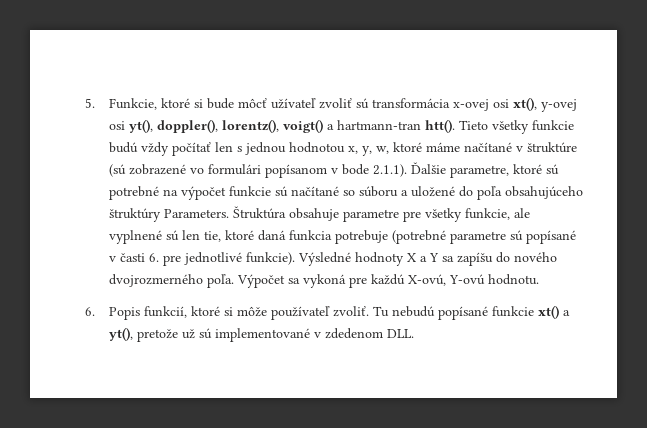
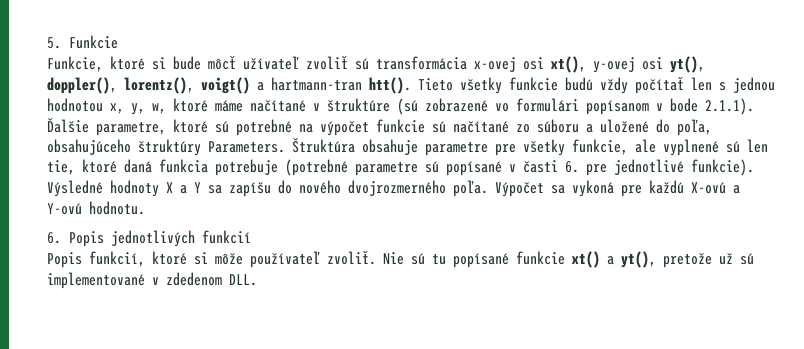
(96, 103) none -> [69,35,119,49] Funkcie //
[342,190,355,196] so -> [516,124,531,133] zo
[476,186,502,200] poľa -> [677,119,713,136] poľa,
[407,274,446,286] X-ovú, -> [691,182,741,194] X-ovú a
(140, 313) none -> [111,230,252,247] [47,252,83,268] jednotlivých funkcií // Popis
[372,306,435,317] Tu nebudú -> [383,252,447,265] Nie sú tu

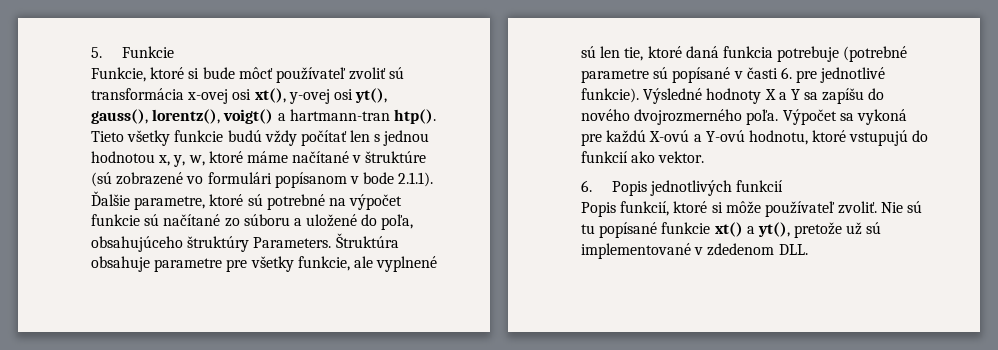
[243,56,300,70] užívateľ -> [275,67,346,83] používateľ
[47,77,118,94] doppler(), -> [90,109,148,124] gauss(),
[369,77,412,94] htt(). -> [393,109,436,124] htp().
[89,201,146,215] hodnotu. -> [748,130,929,146] [580,151,705,163] hodnotu, ktoré vstupujú do funkcií ako vektor.

